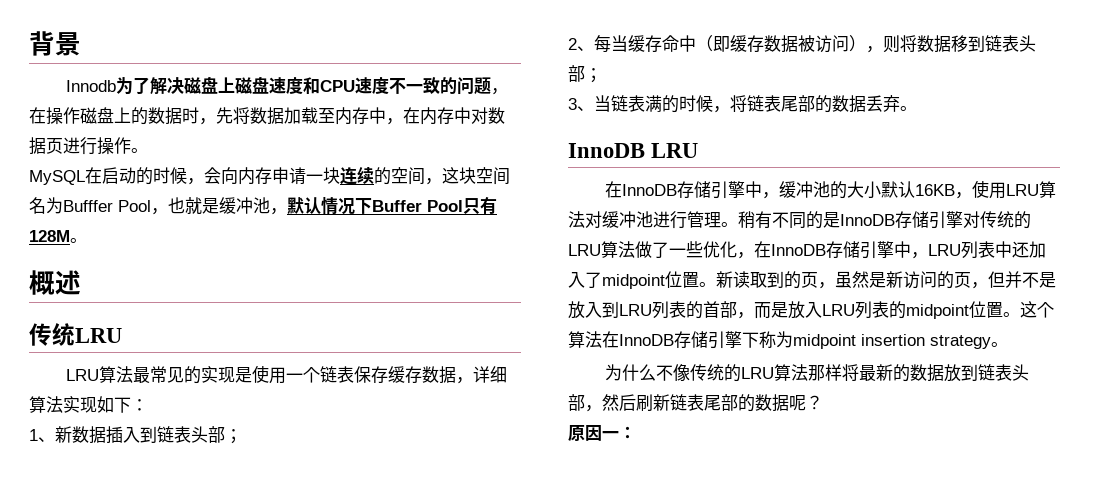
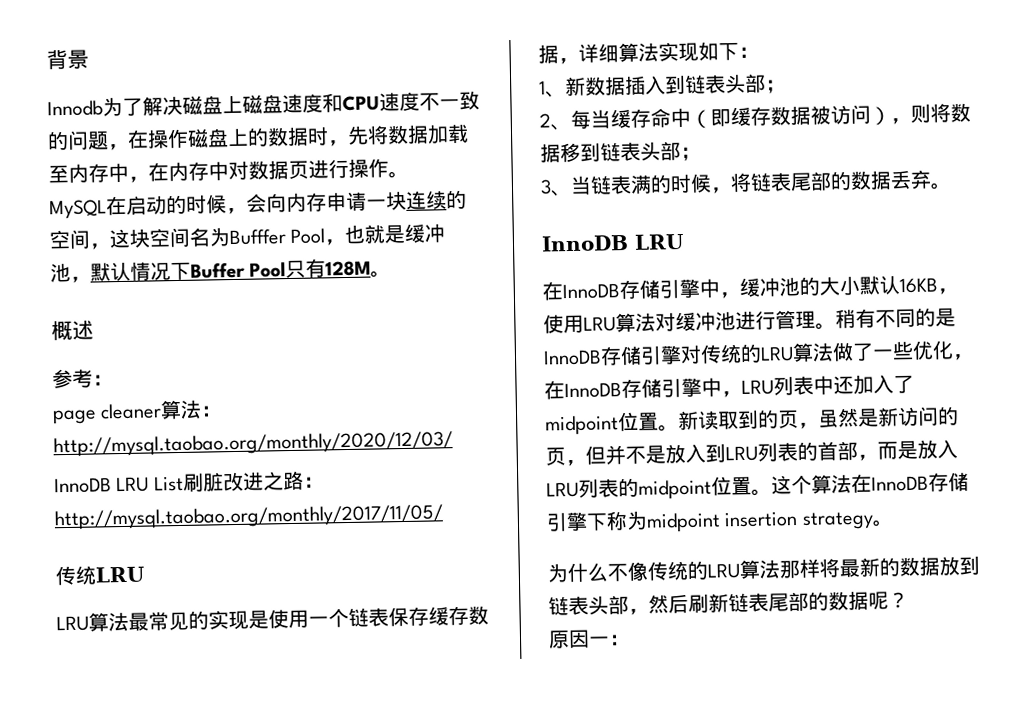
(81, 282) none -> [52,368,113,389] [52,399,223,425] [53,431,453,458] [54,470,324,494] [54,504,443,531] // 参考： // page cleaner算法：http://mysql.taobao.org/monthly/2020/12/03/ // InnoDB LRU List刷脏改进之路：http://mysql.taobao.org/monthly/2017/11/05/

